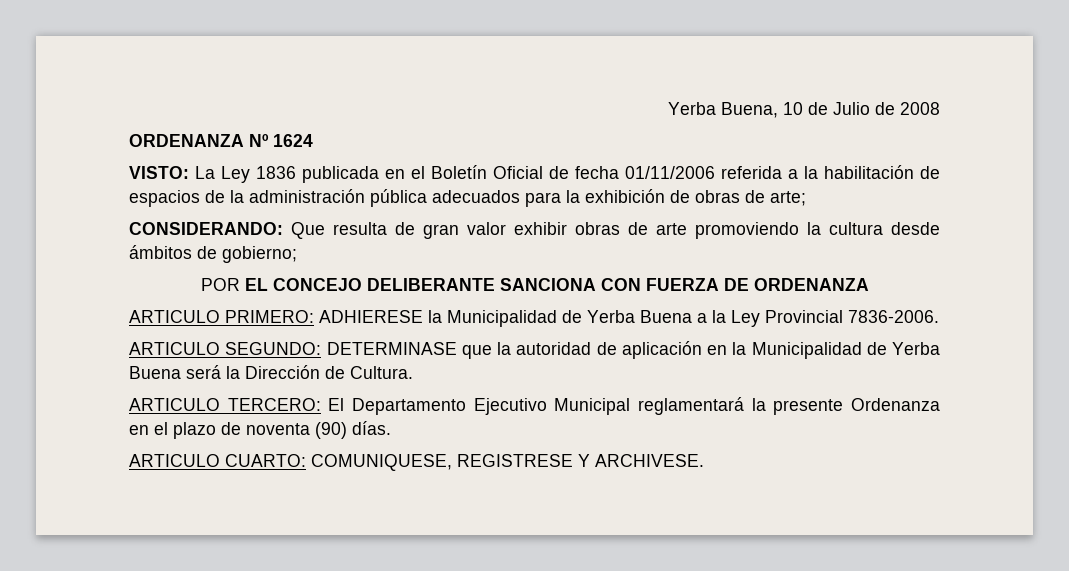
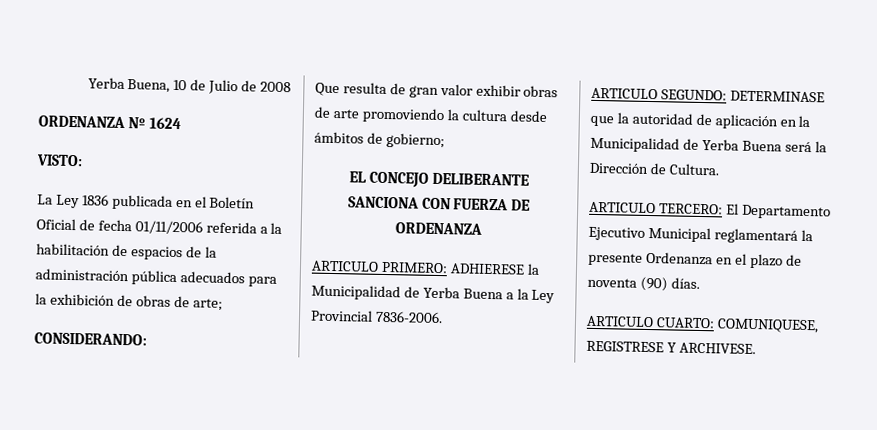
(189, 172) none -> (83, 160) //
(283, 228) none -> (147, 339) //
[200,278,240,291] POR -> (445, 140) none

